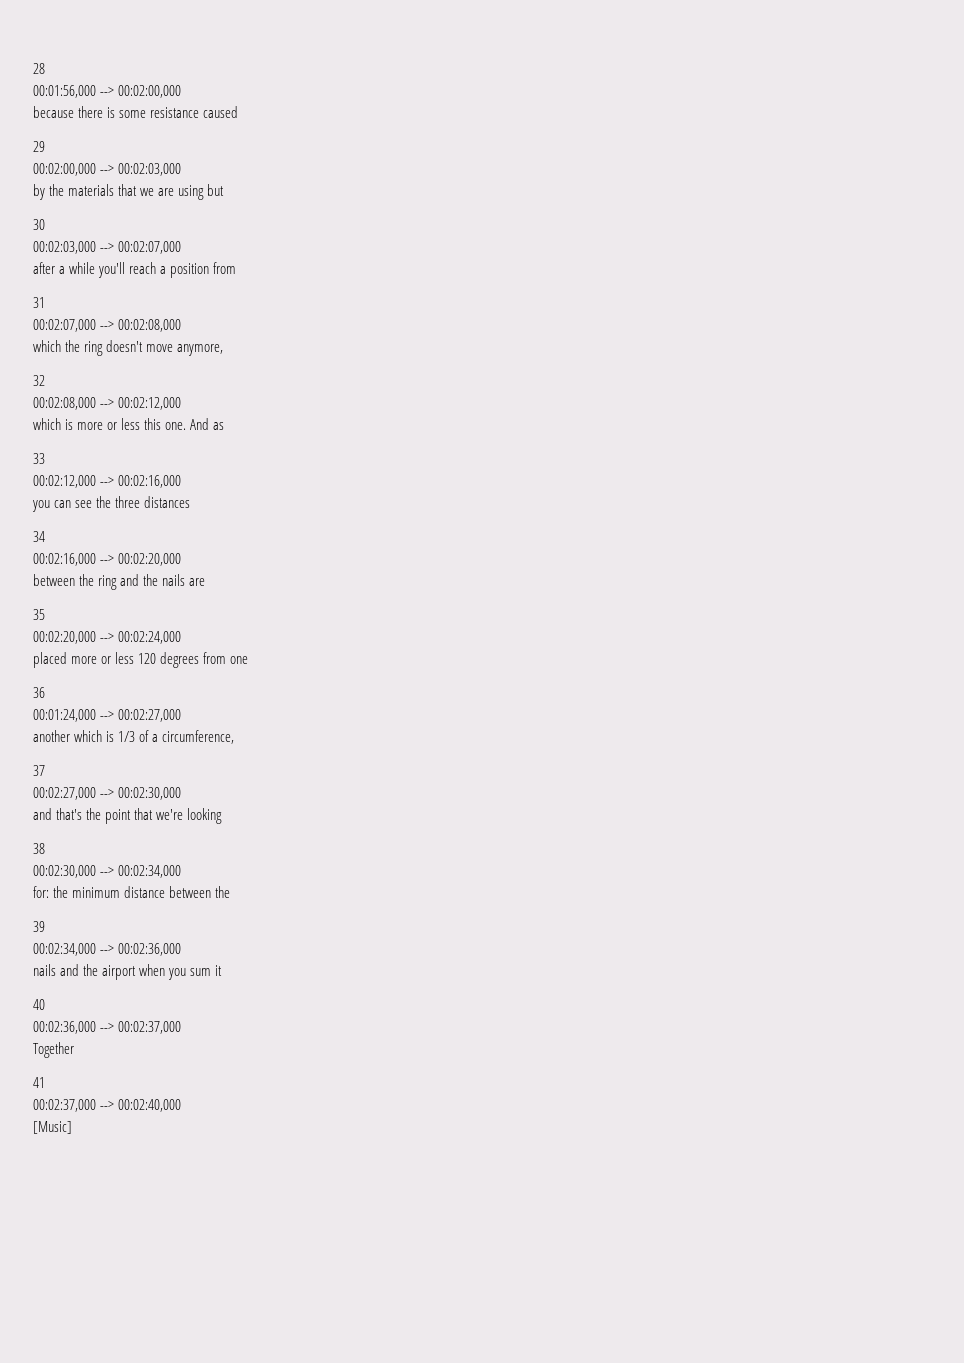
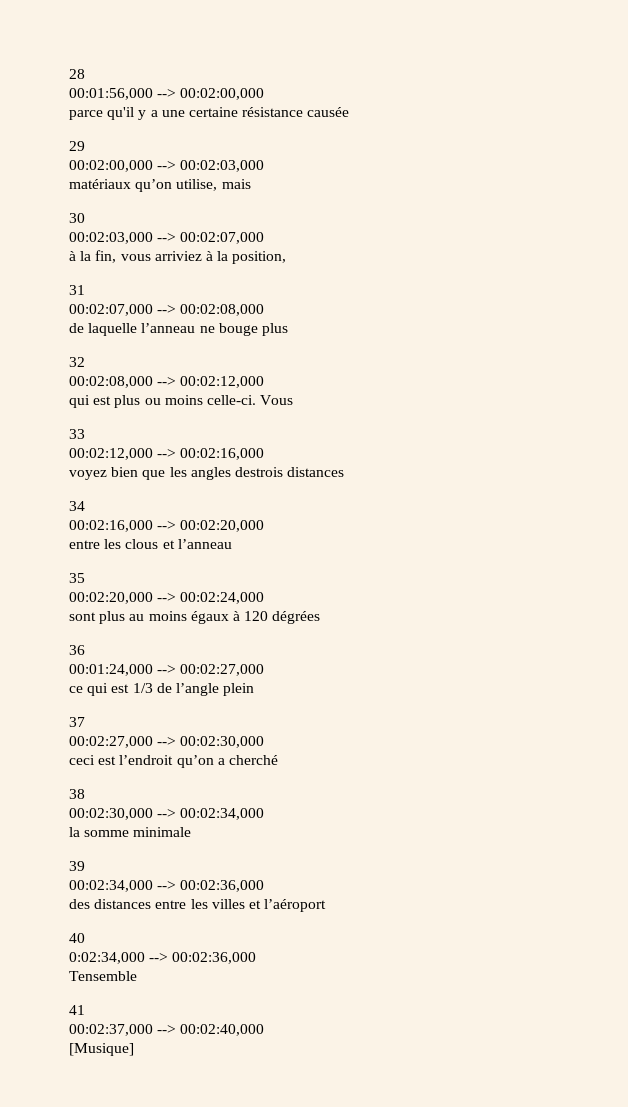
[33,106,239,118] [33,141,45,152] [33,163,182,176] [33,184,225,200] [33,219,45,230] [33,241,182,254] [33,262,237,278] [33,297,45,308] [33,319,182,332] [33,340,224,356] [33,375,45,386] [33,397,182,410] [33,418,225,430] [33,453,45,464] [33,475,182,488] [32,496,141,512] because there is some resistance caused // 29 // 00:02:00,000 --> 00:02:03,000 // by the materials that we are using but // 30 // 00:02:03,000 --> 00:02:07,000 // after a while you'll reach a position from // 31 // 00:02:07,000 --> 00:02:08,000 // which the ring doesn't move anymore, // 32 // 00:02:08,000 --> 00:02:12,000 // which is more or less this one. And as // 33 // 00:02:12,000 --> 00:02:16,000 // you can see the three -> [69,107,350,120] [69,141,85,151] [69,160,265,172] [69,179,251,192] [69,213,85,223] [69,232,265,244] [69,250,287,264] [69,285,85,295] [69,304,265,316] [69,323,288,336] [69,357,85,367] [69,376,265,388] [69,395,294,408] [69,429,85,439] [69,448,265,460] [69,467,283,480] parce qu'il y a une certaine résistance causée // 29 // 00:02:00,000 --> 00:02:03,000 // matériaux qu’on utilise, mais // 30 // 00:02:03,000 --> 00:02:07,000 // à la fin, vous arriviez à la position, // 31 // 00:02:07,000 --> 00:02:08,000 // de laquelle l’anneau ne bouge plus // 32 // 00:02:08,000 --> 00:02:12,000 // qui est plus ou moins celle-ci. Vous // 33 // 00:02:12,000 --> 00:02:16,000 // voyez bien que les angles destrois
[33,574,206,590] [33,609,45,620] [33,631,182,644] [33,652,249,668] [33,687,45,698] [33,709,182,722] [33,730,235,744] [33,765,45,776] [33,787,182,800] [33,808,223,824] [33,843,45,854] [33,865,182,878] [33,886,231,898] [33,921,45,932] [33,943,182,956] [33,964,223,980] between the ring and the nails are // 35 // 00:02:20,000 --> 00:02:24,000 // placed more or less 120 degrees from one // 36 // 00:01:24,000 --> 00:02:27,000 // another which is 1/3 of a circumference, // 37 // 00:02:27,000 --> 00:02:30,000 // and that's the point that we're looking // 38 // 00:02:30,000 --> 00:02:34,000 // for: the minimum distance between the // 39 // 00:02:34,000 --> 00:02:36,000 // nails and the airport when you sum it -> [69,539,232,549] [69,573,85,583] [69,592,265,604] [69,611,321,624] [69,645,85,655] [69,664,265,676] [69,683,255,696] [69,717,85,727] [69,736,265,748] [69,755,278,768] [69,789,85,799] [69,808,265,820] [69,827,192,837] [69,861,85,871] [69,880,265,892] [69,899,327,912] entre les clous et l’anneau // 35 // 00:02:20,000 --> 00:02:24,000 // sont plus au moins égaux à 120 dégrées // 36 // 00:01:24,000 --> 00:02:27,000 // ce qui est 1/3 de l’angle plein // 37 // 00:02:27,000 --> 00:02:30,000 // ceci est l’endroit qu’on a cherché // 38 // 00:02:30,000 --> 00:02:34,000 // la somme minimale // 39 // 00:02:34,000 --> 00:02:36,000 // des distances entre les villes et l’aéroport
[33,1021,182,1034] [33,1042,74,1058] 00:02:36,000 --> 00:02:37,000 // Together -> [69,952,257,964] [69,971,137,981] 0:02:34,000 --> 00:02:36,000 // Tensemble
[33,1121,72,1134] [Music] -> [69,1043,134,1056] [Musique]

